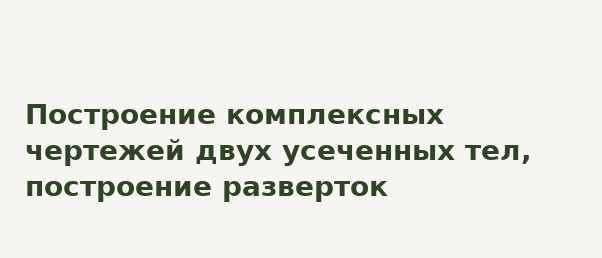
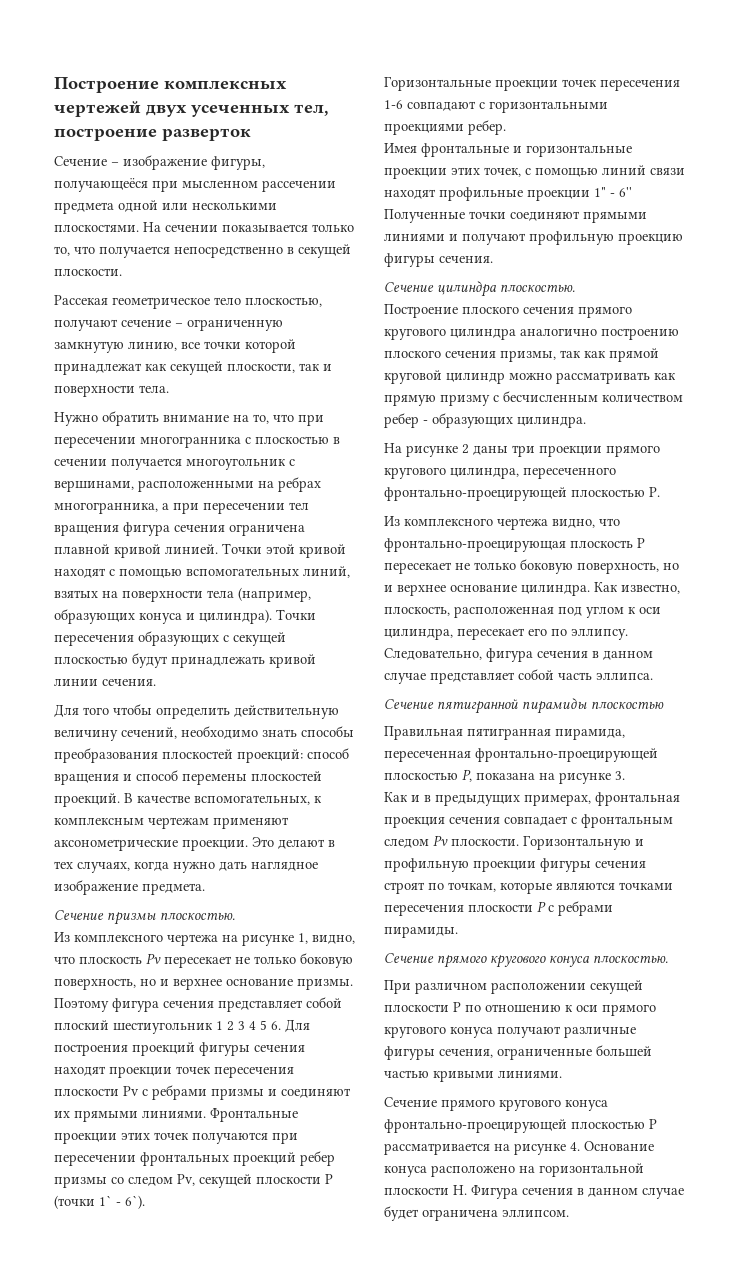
(388, 191) none -> [54,155,265,170] [54,178,336,192] [54,200,277,214] [54,222,354,232] [54,244,351,258] [54,268,122,276] [54,295,322,309] [54,319,283,331] [54,339,296,353] [54,361,332,375] [54,385,169,397] [54,411,324,426] [54,436,340,448] [54,458,295,470] [54,477,321,492] [54,502,309,514] [54,522,305,536] [54,543,346,558] [54,566,350,578] [54,587,311,602] [54,609,316,624] [54,631,286,646] [54,653,316,668] [54,679,156,686] [54,704,339,719] [54,726,354,741] [54,748,349,763] [54,770,322,785] [54,793,322,807] [54,817,289,829] [54,837,335,851] [54,861,318,873] [54,880,205,895] [54,910,235,925] [54,932,355,946] [54,953,353,968] [54,978,353,990] [54,997,342,1012] [54,1019,310,1034] [54,1042,305,1056] [54,1066,294,1078] [54,1085,351,1100] [54,1108,298,1122] [54,1132,298,1144] [54,1151,335,1166] [54,1174,333,1188] [54,1195,145,1209] [384,77,680,91] [384,100,608,113] [384,120,506,135] [384,143,632,157] [384,165,685,179] [384,187,632,201] [384,209,647,223] [384,231,683,245] [384,253,493,267] [384,281,575,297] [384,304,632,318] [384,328,679,340] [384,348,659,362] [384,370,676,384] [384,391,683,406] [384,413,586,428] [384,443,660,457] [384,467,616,479] [384,487,660,501] [384,516,620,530] [384,538,645,552] [384,559,679,574] [384,582,680,596] [384,606,661,618] [384,628,628,640] [384,648,653,662] [384,669,653,684] [384,698,664,714] [384,726,625,740] [384,748,658,762] [384,769,625,784] [384,792,680,806] [384,814,673,828] [384,835,644,850] [384,858,646,872] [384,882,673,894] [384,901,613,916] [384,926,458,938] [384,953,668,968] [384,980,643,994] [384,1002,656,1016] [384,1026,636,1038] [384,1045,652,1060] [384,1070,562,1082] [384,1097,608,1111] [384,1119,657,1133] [384,1141,654,1155] [384,1163,644,1177] [384,1185,684,1199] [384,1206,569,1221] // Сечение – изображение фигуры, получающеёся при мысленном рассечении предмета одной или несколькими плоскостями. На сечении показывается только то, что получается непосредственно в секущей плоскости. // Рассекая геометрическое тело плоскостью, получают сечение – ограниченную замкнутую линию, все точки которой принадлежат как секущей плоскости, так и поверхности тела. // Нужно обратить внимание на то, что при пересечении многогранника с плоскостью в сечении получается многоугольник с вершинами, расположенными на ребрах многогранника, а при пересечении тел вращения фигура сечения ограничена плавной кривой линией. Точки этой кривой находят с помощью вспомогательных линий, взятых на поверхности тела (например, образующих конуса и цилиндра). Точки пересечения образующих с секущей плоскостью будут принадлежать кривой линии сечения. // Для того чтобы определить действительную величину сечений, необходимо знать способы преобразования плоскостей проекций: способ вращения и способ перемены плоскостей проекций. В качестве вспомогательных, к комплексным чертежам применяют аксонометрические проекции. Это делают в тех случаях, когда нужно дать наглядное изображение предмета. // Сечение призмы плоскостью. // Из комплексного чертежа на рисунке 1, видно, что плоскость Рv пересекает не только боковую поверхность, но и верхнее основание призмы. Поэтому фигура сечения представляет собой плоский шестиугольник 1 2 3 4 5 6. Для построения проекций фигуры сечения находят проекции точек пересечения плоскости Рv с ребрами призмы и соединяют их прямыми линиями. Фронтальные проекции этих точек получаются при пересечении фронтальных проекций ребер призмы со следом Рv, секущей плоскости Р (точки 1` - 6`). // Горизонтальные проекции точек пересечения 1-6 совпадают с горизонтальными проекциями ребер. // Имея фронтальные и горизонтальные проекции этих точек, с помощью линий связи находят профильные проекции 1" - 6'' Полученные точки соединяют прямыми линиями и получают профильную проекцию фигуры сечения. // Сечение цилиндра плоскостью. // Построение плоского сечения прямого кругового цилиндра аналогично построению плоского сечения призмы, так как прямой круговой цилиндр можно рассматривать как прямую призму с бесчисленным количеством ребер - образующих цилиндра. // На рисунке 2 даны три проекции прямого кругового цилиндра, пересеченного фронтально-проецирующей плоскостью Р. // Из комплексного чертежа видно, что фронтально-проецирующая плоскость Р пересекает не только боковую поверхность, но и верхнее основание цилиндра. Как известно, плоскость, расположенная под углом к оси цилиндра, пересекает его по эллипсу. Следовательно, фигура сечения в данном случае представляет собой часть эллипса. // Сечение пятигранной пирамиды плоскостью // Правильная пятигранная пирамида, пересеченная фронтально-проецирующей плоскостью Р, показана на рисунке 3. // Как и в предыдущих примерах, фронтальная проекция сечения совпадает с фронтальным следом Pv плоскости. Горизонтальную и профильную проекции фигуры сечения строят по точкам, которые являются точками пересечения плоскости Р с ребрами пирамиды. // Сечение прямого кругового конуса плоскостью. // При различном расположении секущей плоскости Р по отношению к оси прямого кругового конуса получают различные фигуры сечения, ограниченные большей частью кривыми линиями. // Сечение прямого кругового конуса фронтально-проецирующей плоскостью Р рассматривается на рисунке 4. Основание конуса расположено на горизонтальной плоскости Н. Фигура сечения в данном случае будет ограничена эллипсом.

